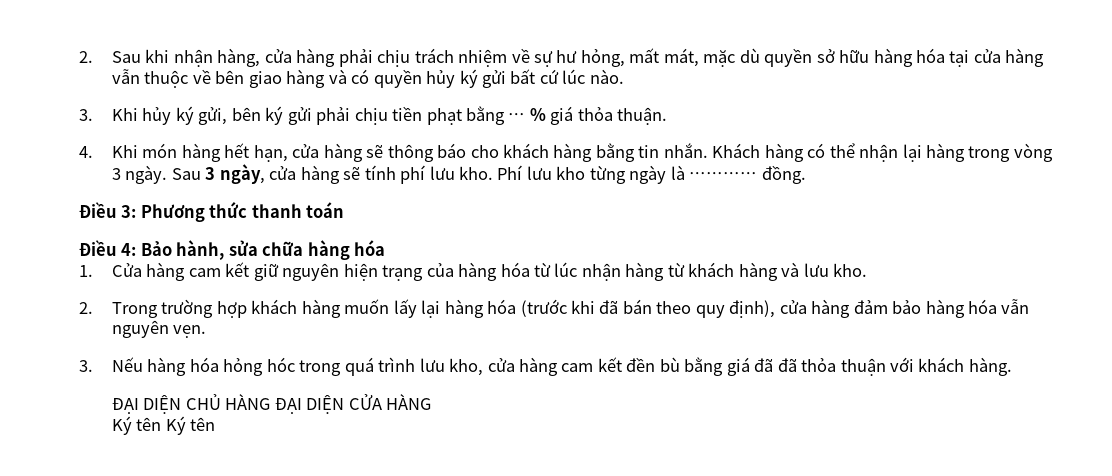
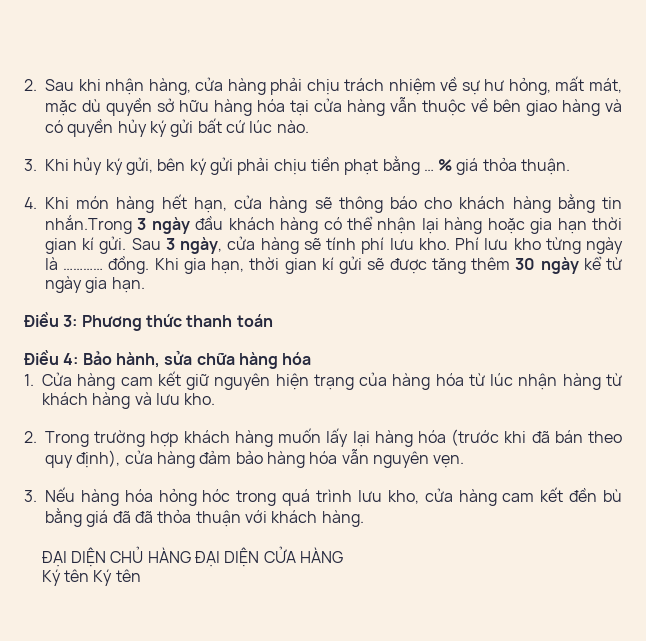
[663,143,761,158] nhắn. Khách -> [45,215,275,234] nhắn.Trong 3 ngày đầu khách
[968,143,1053,162] [111,165,168,184] trong vòng 3 ngày. -> [487,217,623,234] [45,236,127,254] hoặc gia hạn thời gian kí gửi.
(806, 174) none -> [154,256,622,274] [45,276,145,293] Khi gia hạn, thời gian kí gửi sẽ được tăng thêm 30 ngày kể từ ngày gia hạn.

